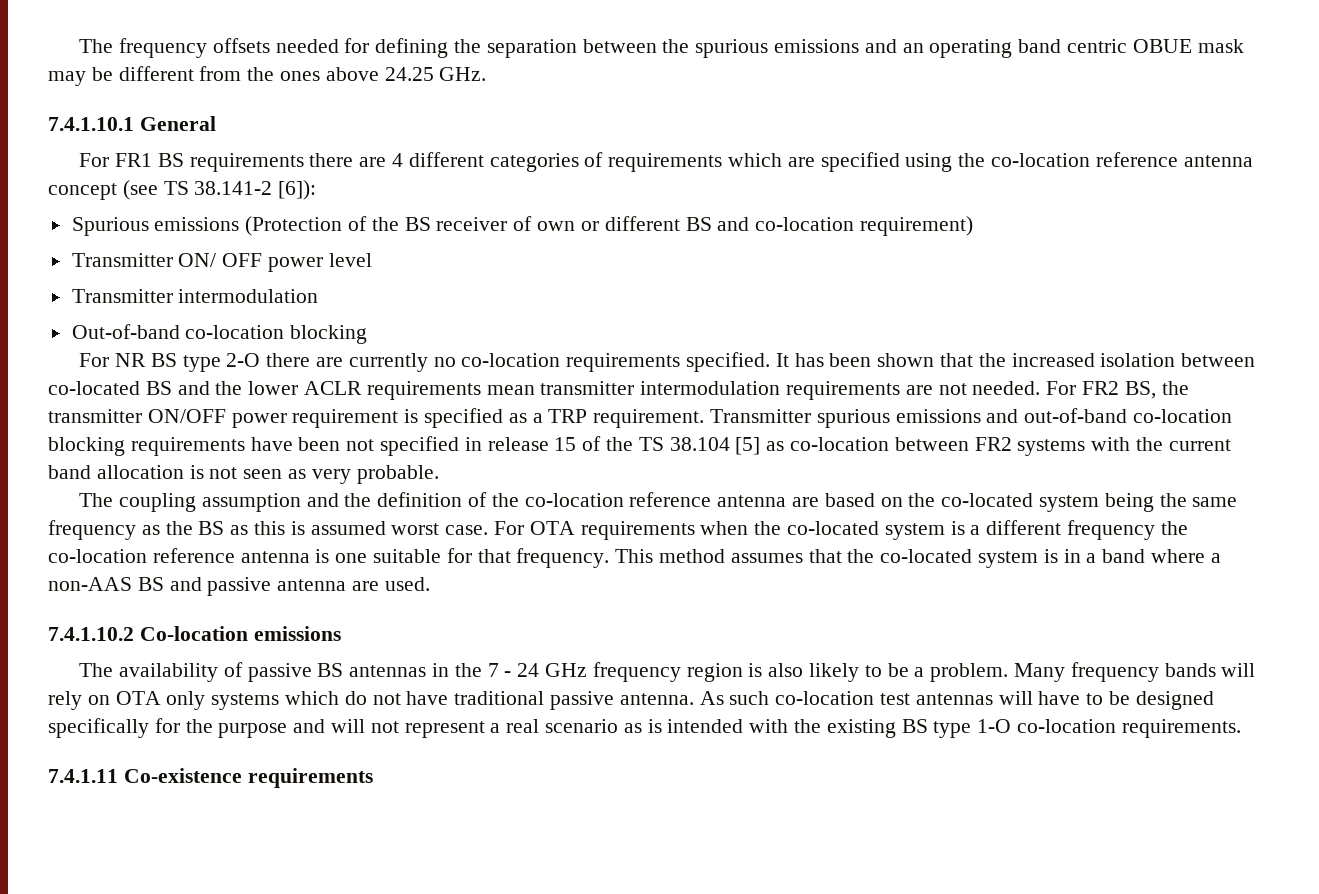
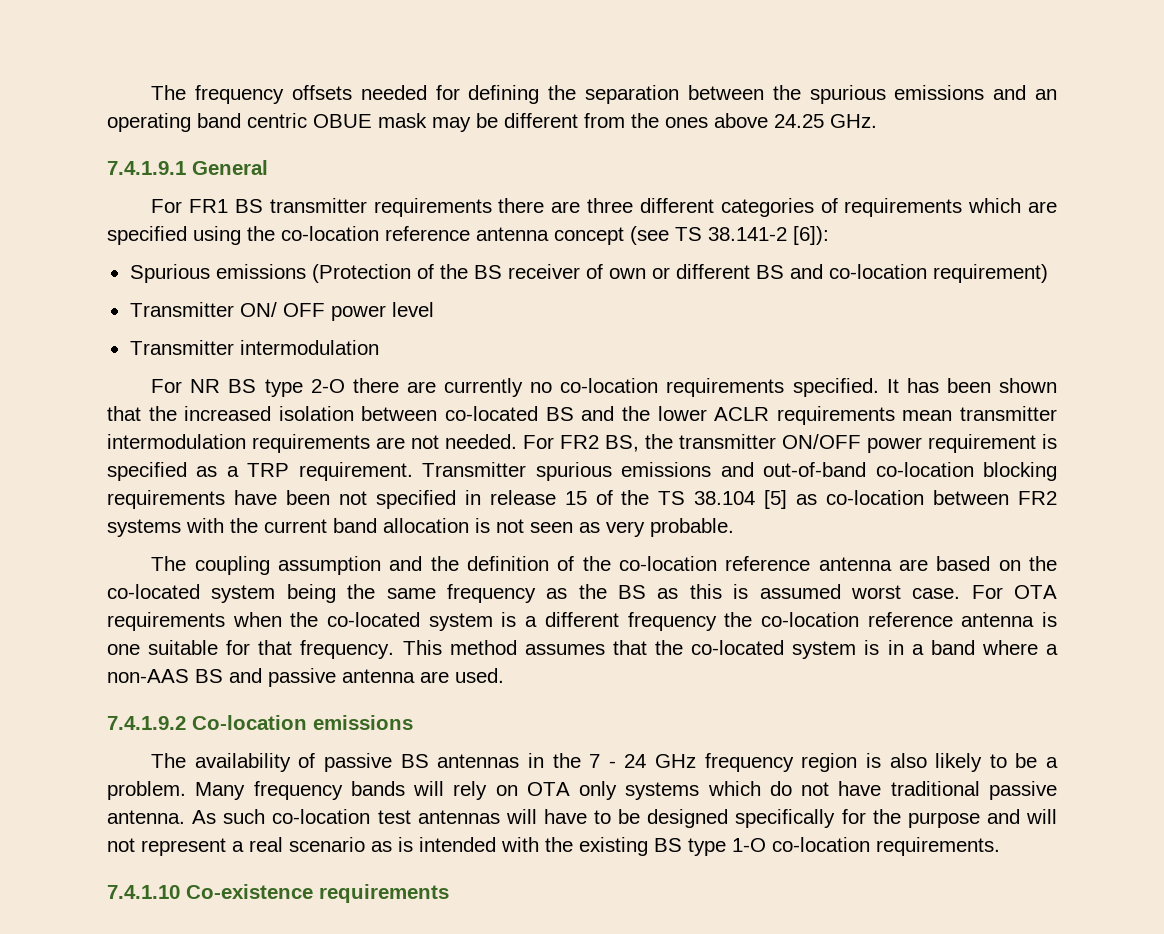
[48,117,134,131] 7.4.1.10.1 -> [107,161,186,175] 7.4.1.9.1
(184, 160) none -> [269,198,367,213] transmitter
[391,153,403,167] 4 -> [587,198,634,213] three
[71,324,368,344] // Out-of-band co-location blocking -> (379, 347) none
[48,627,134,641] 7.4.1.10.2 -> [107,716,186,730] 7.4.1.9.2
[48,769,118,783] 7.4.1.11 -> [107,885,180,899] 7.4.1.10

